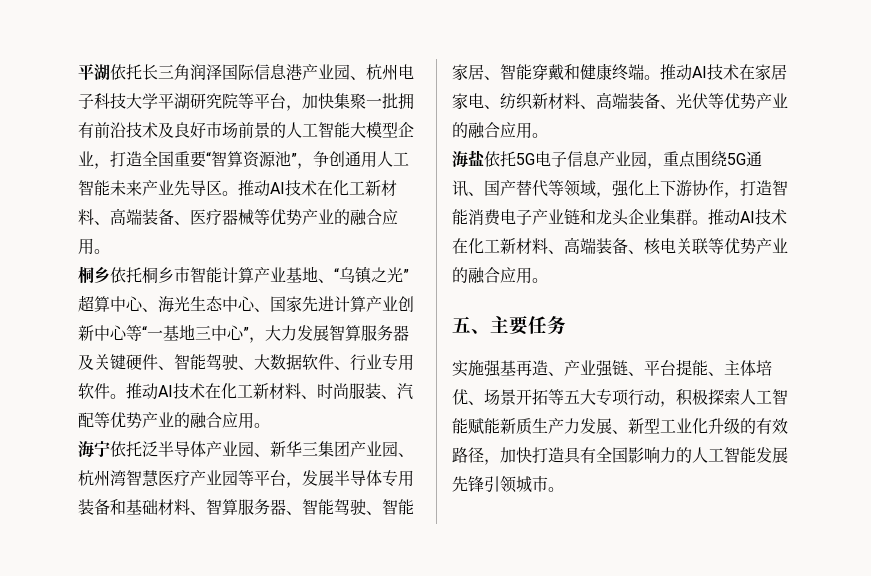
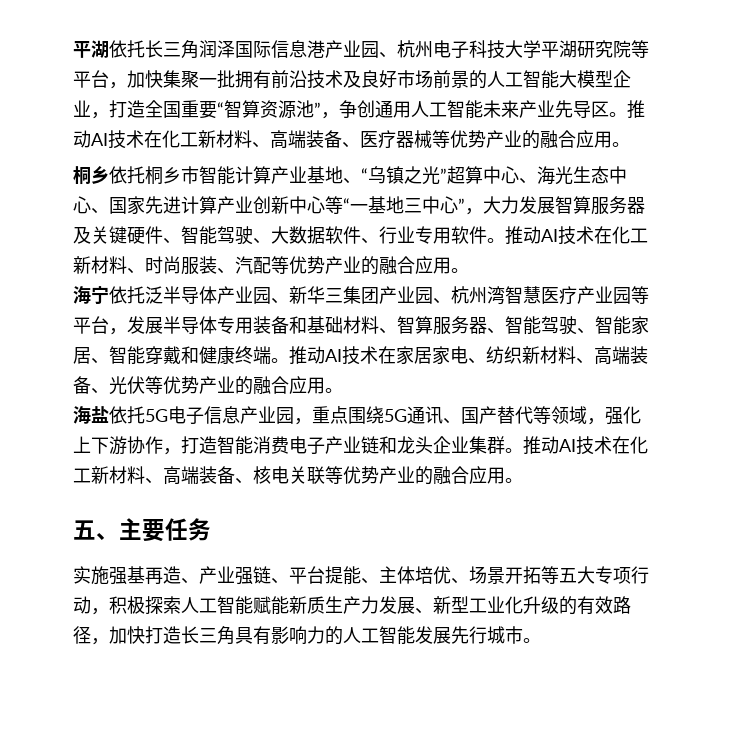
[564,447,628,464] 具有全国 -> [181,626,271,645] 长三角具有
[468,476,517,493] 锋引领 -> [469,626,487,644] 行

